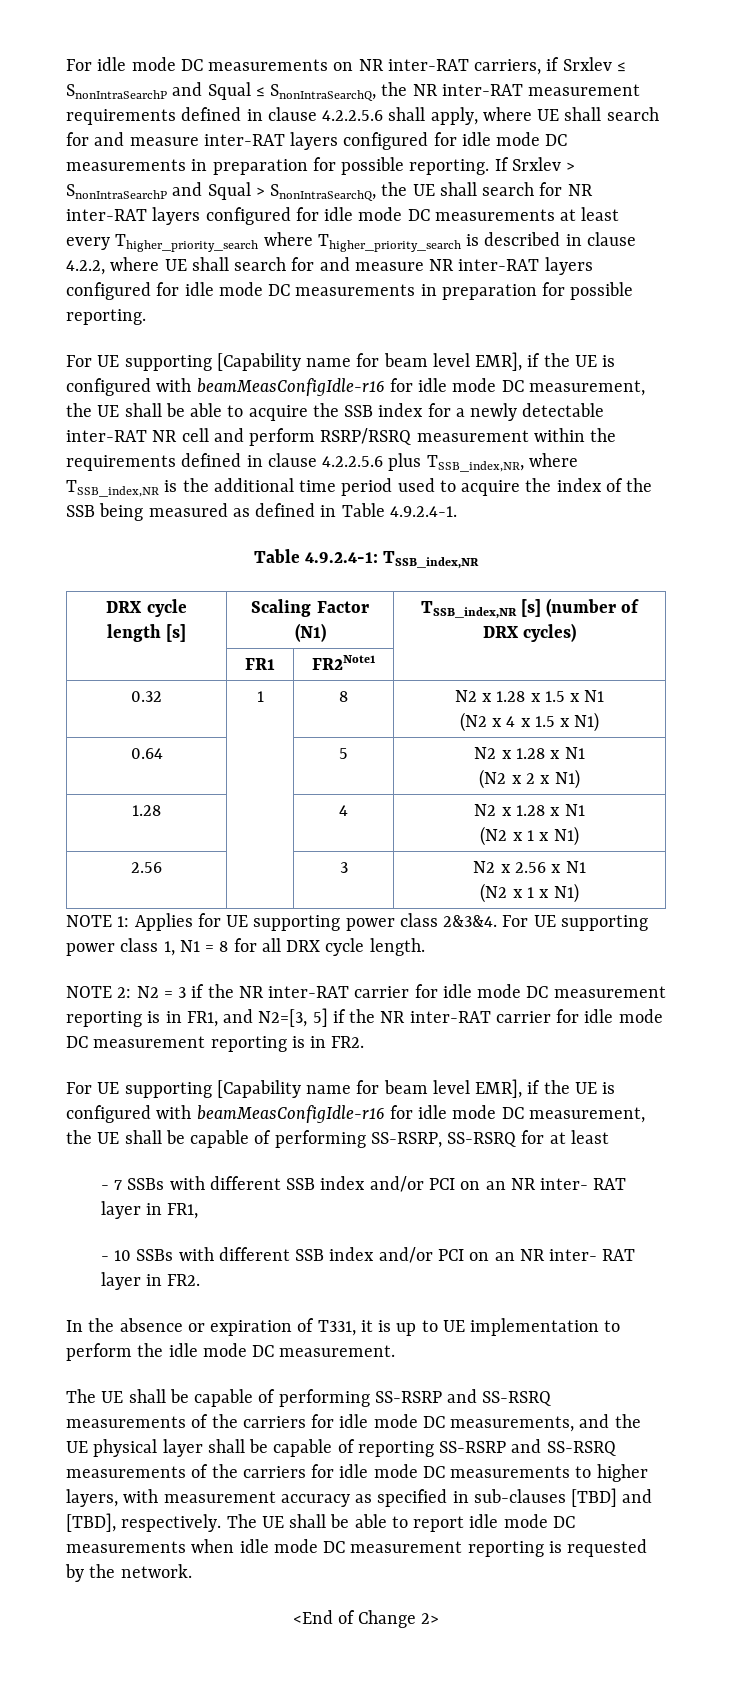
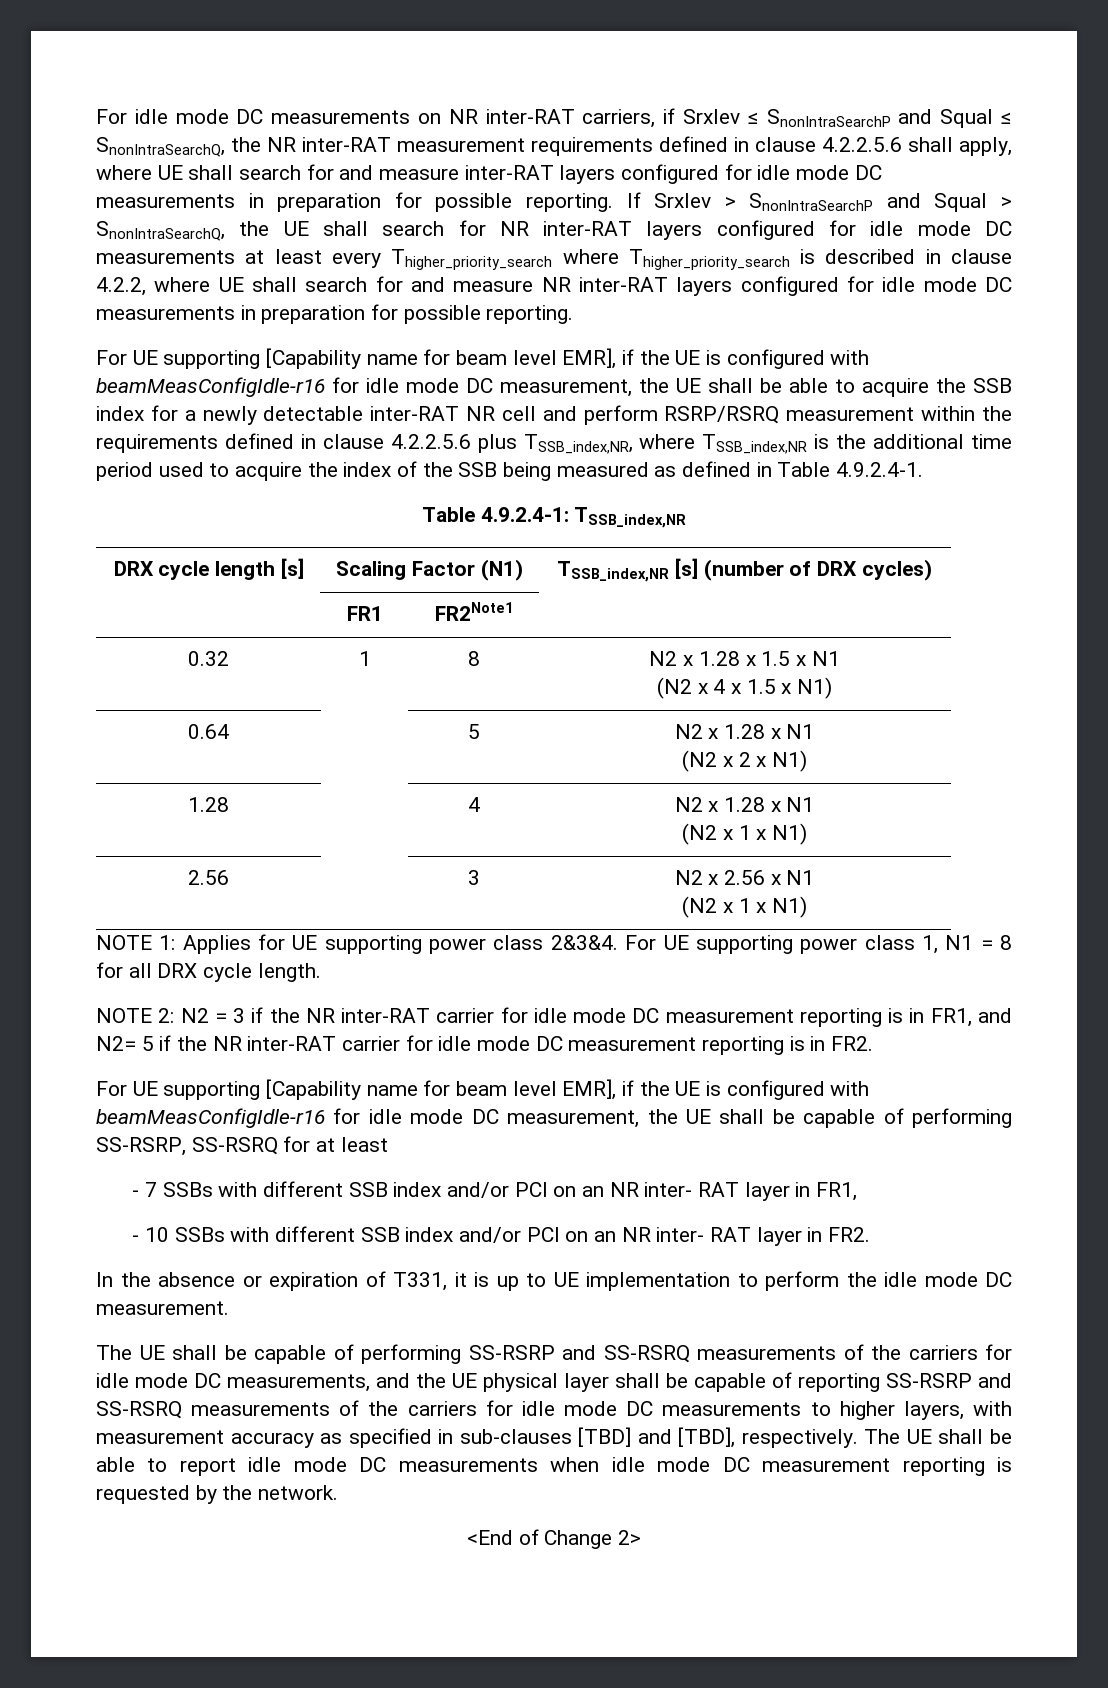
[258,1008,328,1027] N2=[3, 5] -> [96,1036,154,1051] N2= 5

